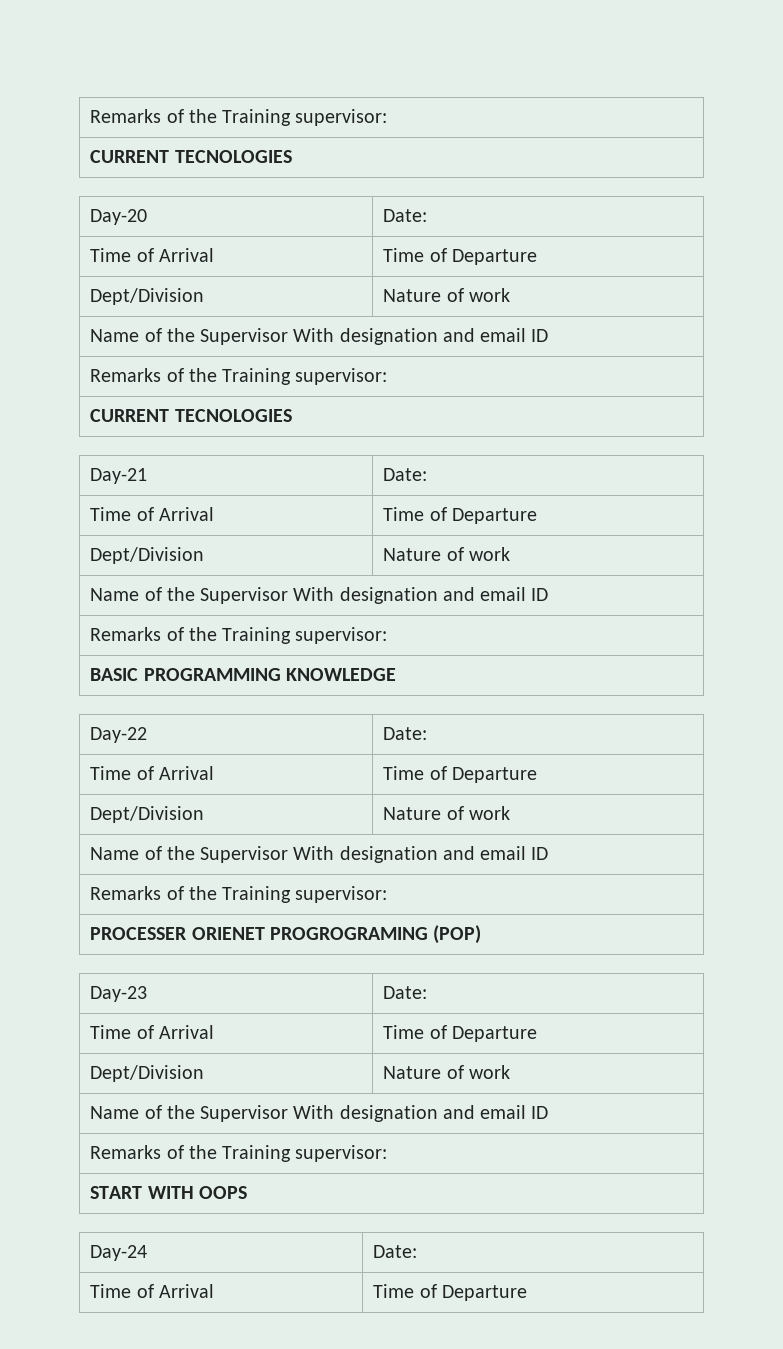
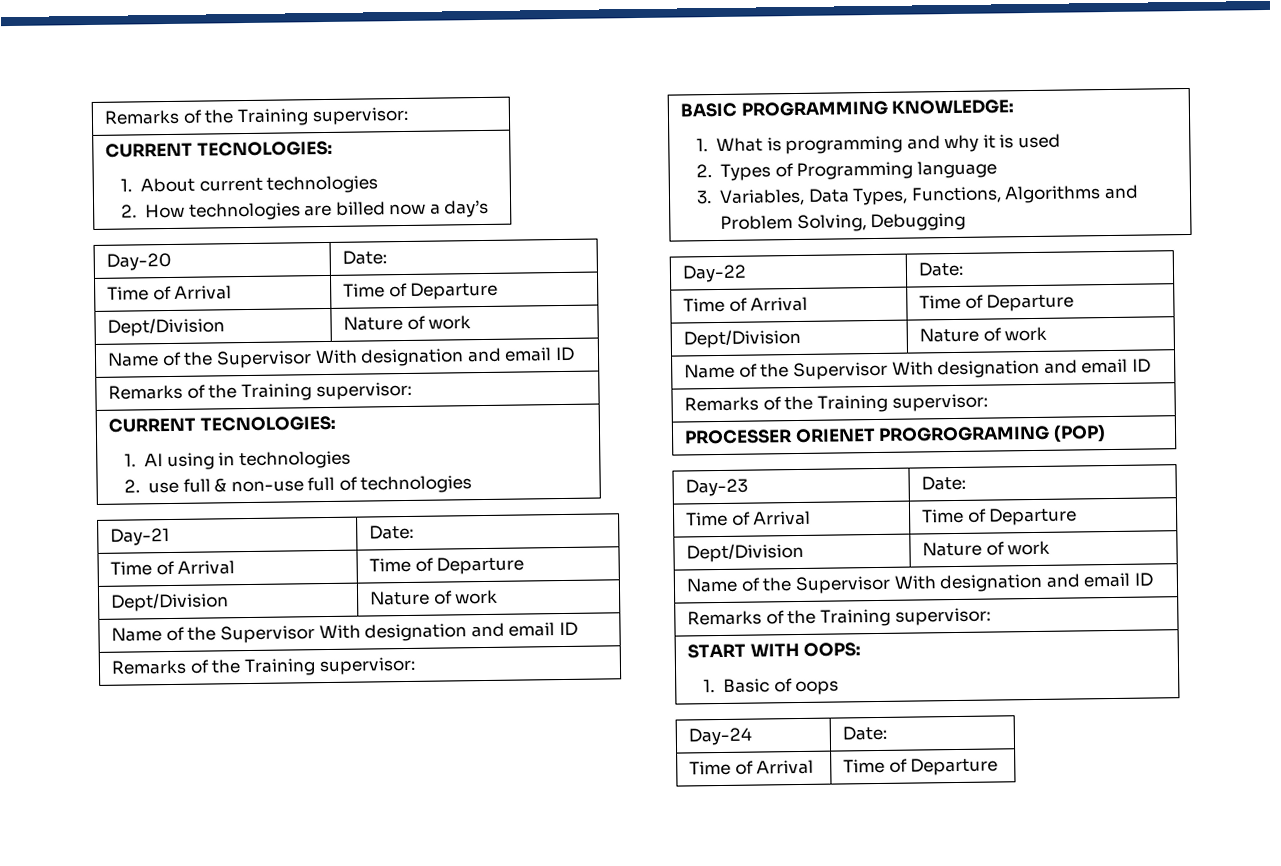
[90,109,388,126] [90,150,292,163] Remarks of the Training supervisor: // CURRENT TECNOLOGIES -> [104,106,409,127] [105,140,333,158] [120,175,379,194] [121,199,490,221] Remarks of the Training supervisor: // CURRENT TECNOLOGIES: // 1. About current technologies // 2. How technologies are billed now a day’s
[174,409,292,422] TECNOLOGIES -> [199,415,336,432] [124,450,351,471] [124,475,473,494] TECNOLOGIES: // 1. AI using in technologies // 2. use full & non-use full of technologies
[285,668,396,681] KNOWLEDGE -> [891,99,1015,115] [696,133,1062,155] [696,160,997,181] [696,184,1139,206] [719,212,967,232] KNOWLEDGE: // 1. What is programming and why it is used // 2. Types of Programming language // 3. Variables, Data Types, Functions, Algorithms and Problem Solving, Debugging
[198,1186,247,1199] OOPS -> [803,642,862,657] [703,678,840,696] OOPS: // 1. Basic of oops

